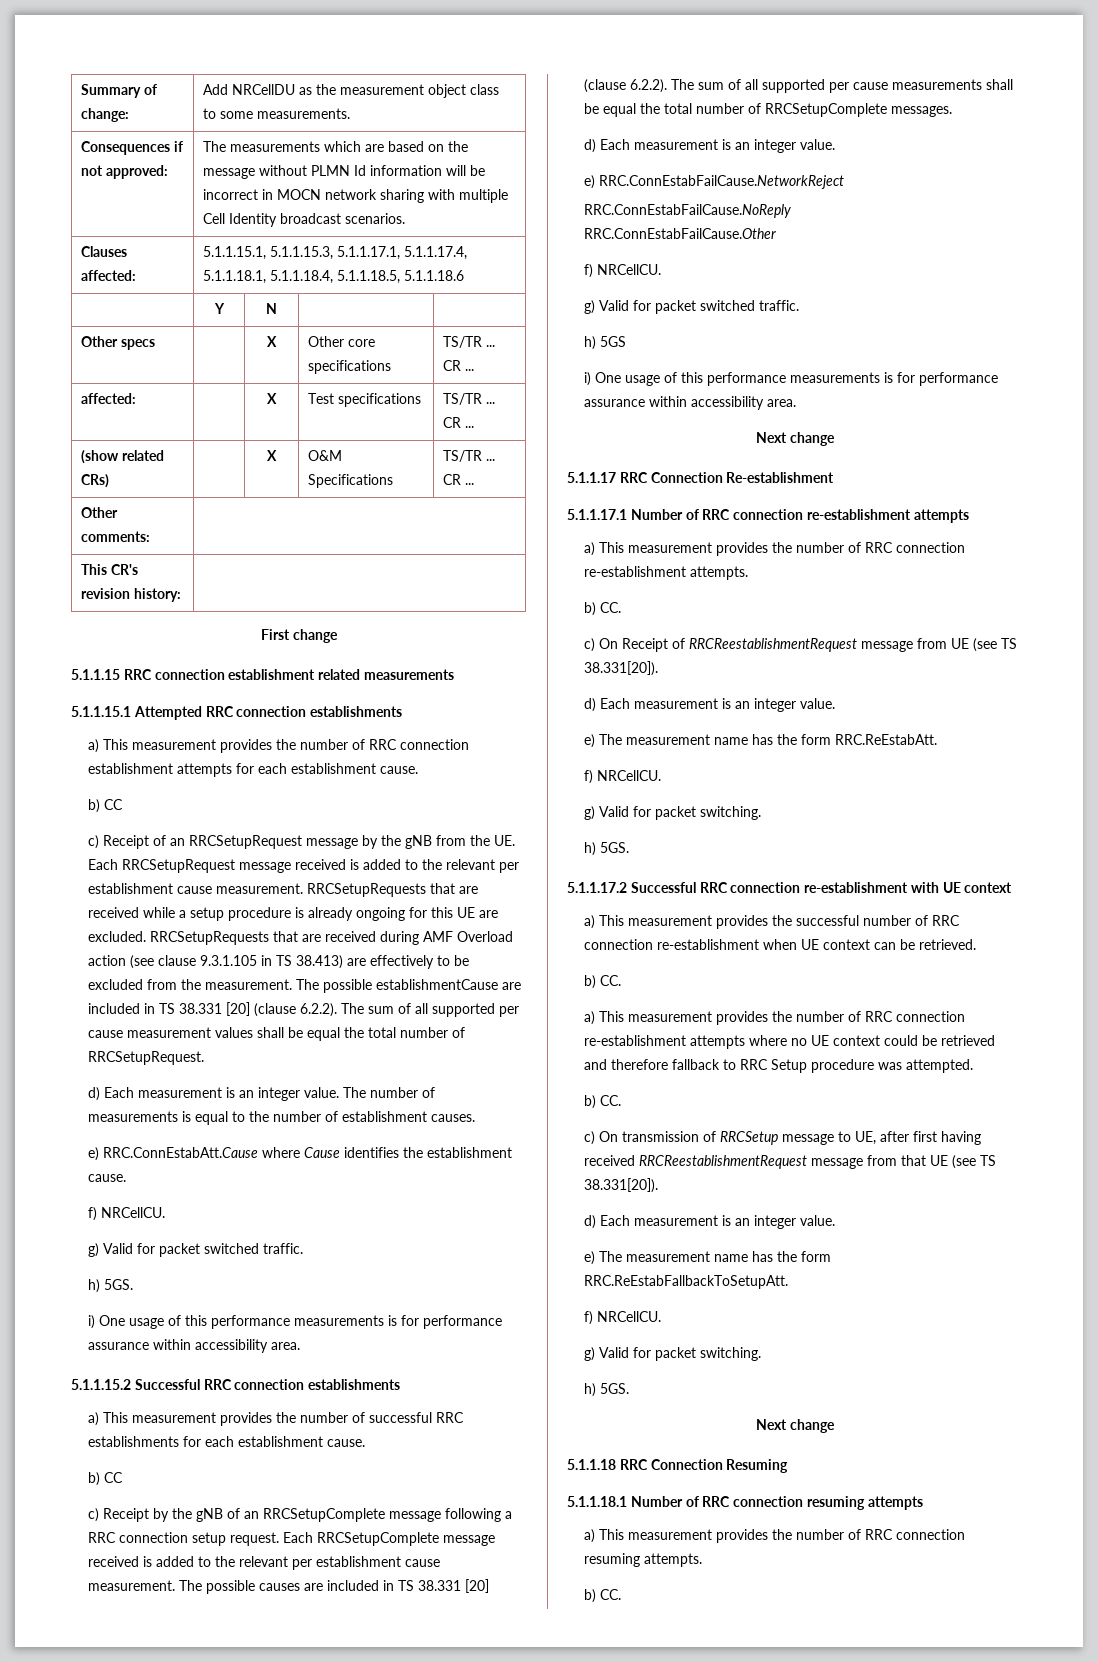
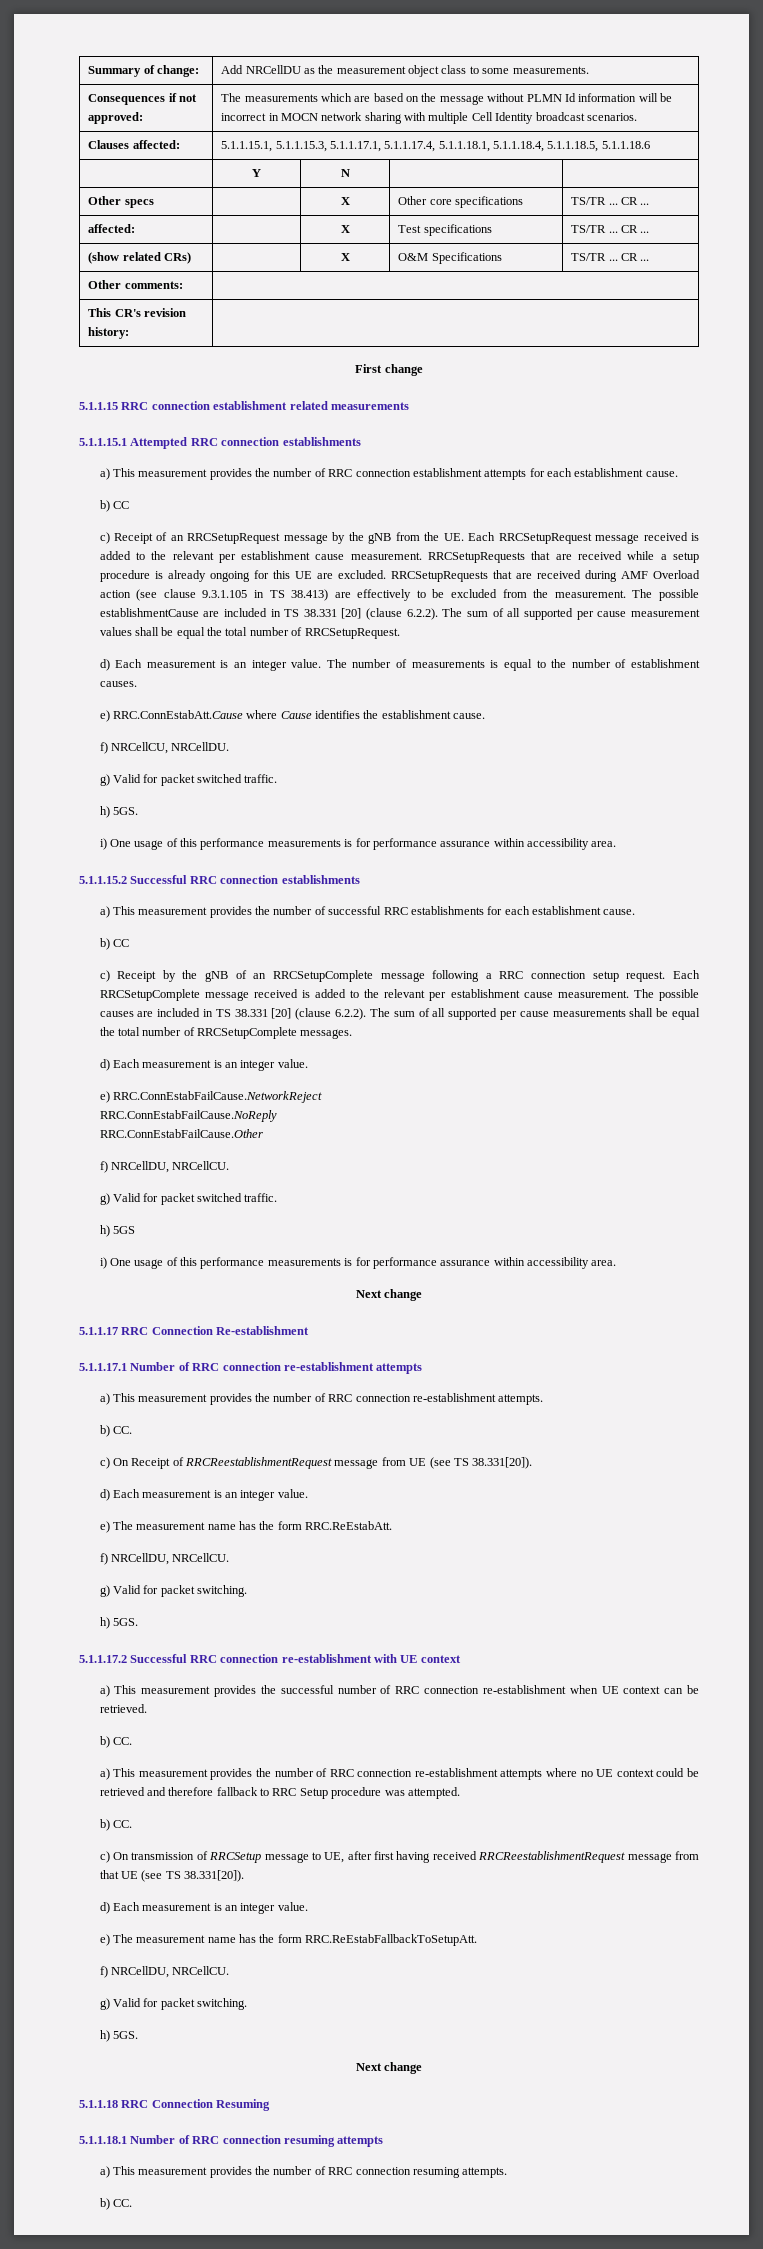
[101,1207,166,1218] NRCellCU. -> [110,742,230,754] NRCellCU, NRCellDU.
(594, 271) none -> [110,1161,169,1173] NRCellDU,
(594, 777) none -> [110,1553,169,1565] NRCellDU,
(594, 1318) none -> [110,1966,169,1978] NRCellDU,

